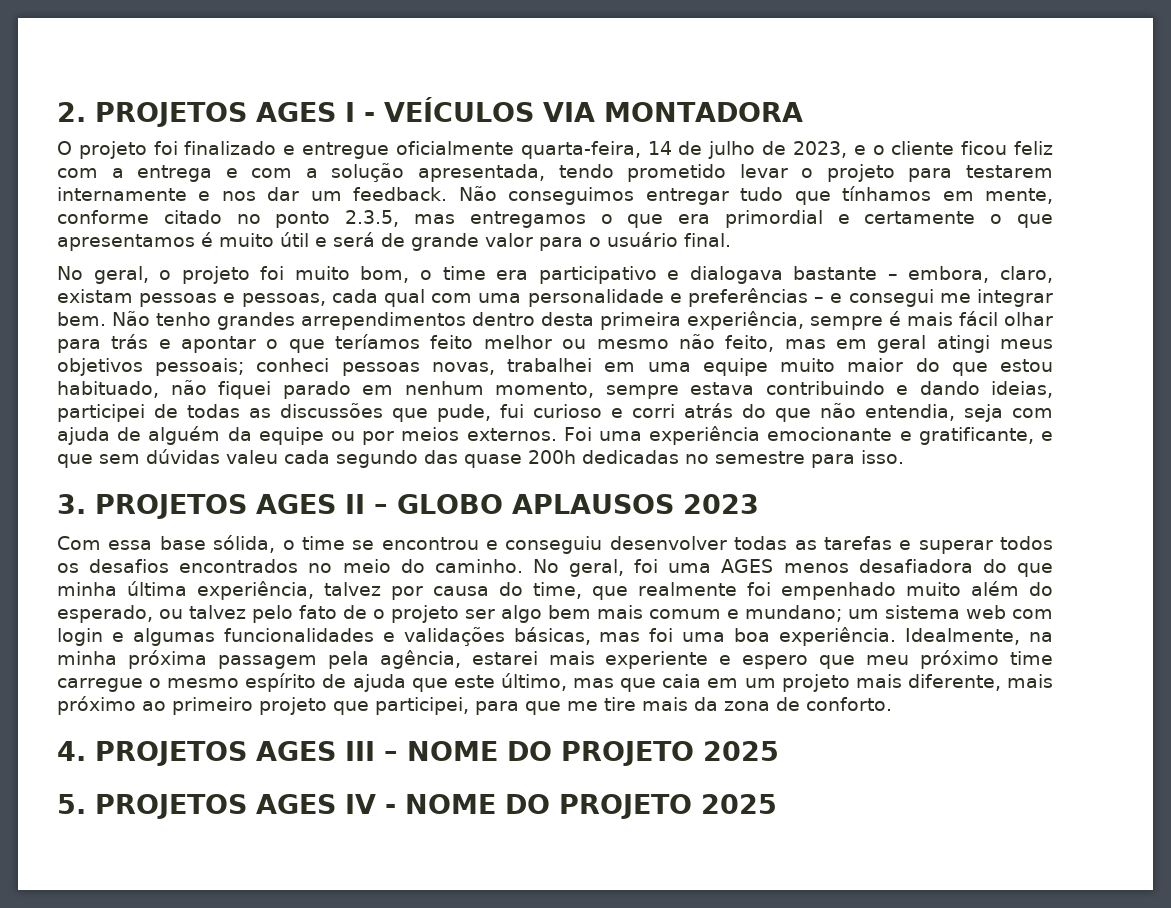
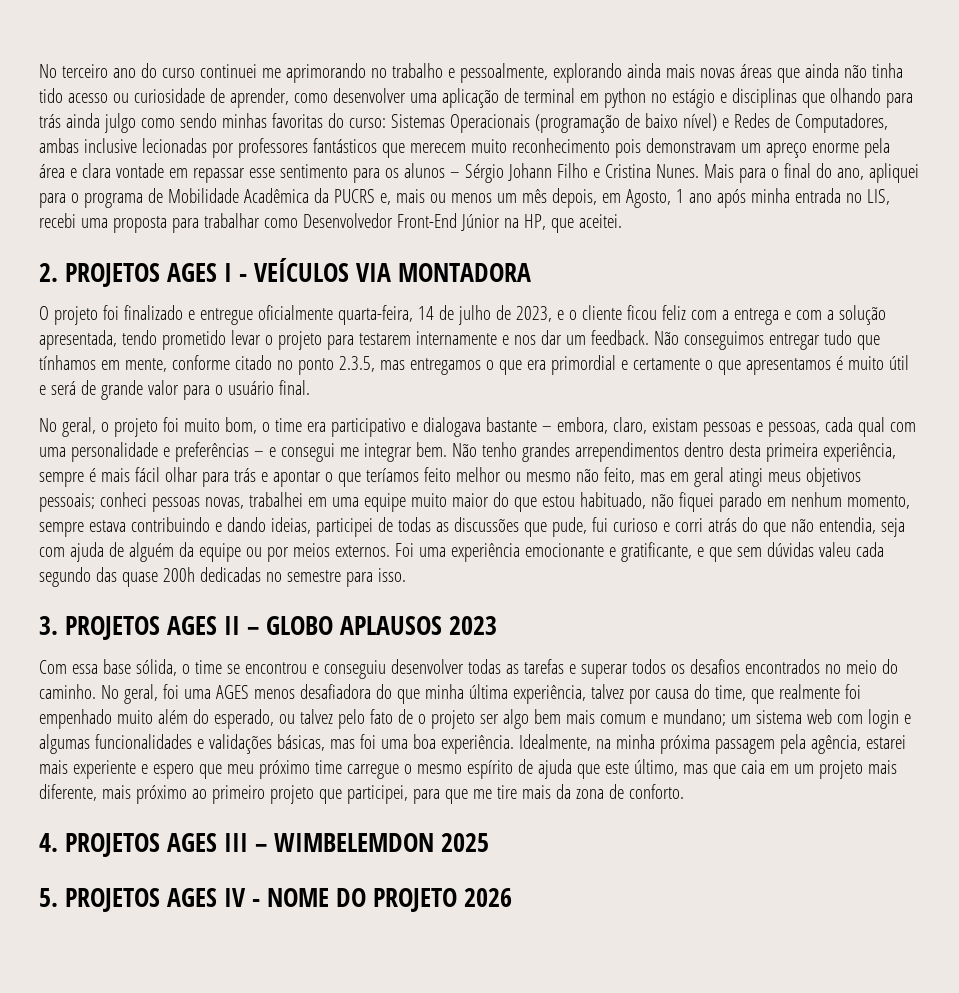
(57, 112) none -> [39,63,903,83] [39,88,913,108] [39,113,888,133] [39,138,890,158] [39,163,919,183] [39,188,890,208] [39,213,622,233] No terceiro ano do curso continuei me aprimorando no trabalho e pessoalmente, explorando ainda mais novas áreas que ainda não tinha tido acesso ou curiosidade de aprender, como desenvolver uma aplicação de terminal em python no estágio e disciplinas que olhando para trás ainda julgo como sendo minhas favoritas do curso: Sistemas Operacionais (programação de baixo nível) e Redes de Computadores, ambas inclusive lecionadas por professores fantásticos que merecem muito reconhecimento pois demonstravam um apreço enorme pela área e clara vontade em repassar esse sentimento para os alunos – Sérgio Johann Filho e Cristina Nunes. Mais para o final do ano, apliquei para o programa de Mobilidade Acadêmica da PUCRS e, mais ou menos um mês depois, em Agosto, 1 ano após minha entrada no LIS, recebi uma proposta para trabalhar como Desenvolvedor Front-End Júnior na HP, que aceitei. //
[407,741,694,766] NOME DO PROJETO -> [274,833,435,852] WIMBELEMDON
[701,794,777,814] 2025 -> [464,888,513,907] 2026

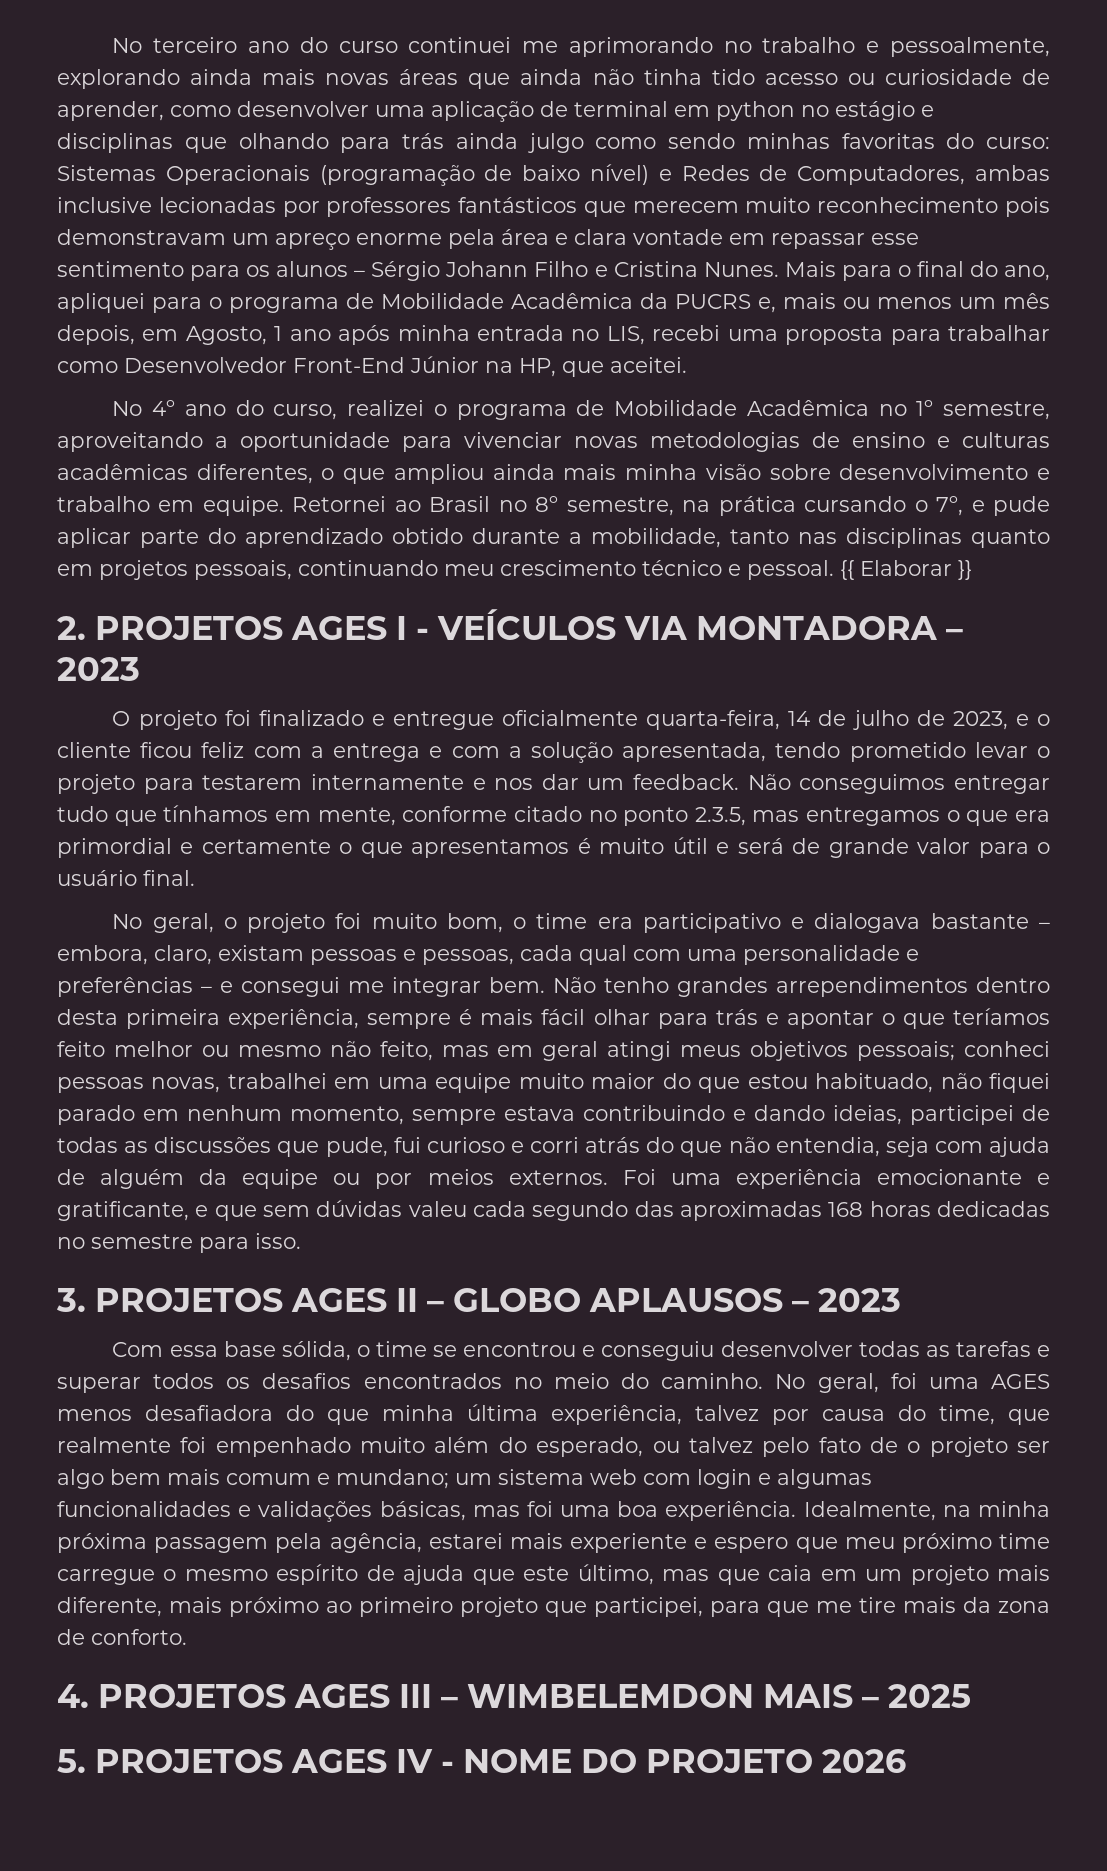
(622, 221) none -> [112,400,1050,420] [57,432,1050,452] [57,464,1051,484] [57,496,1050,516] [57,528,1050,548] [57,560,972,580] // No 4º ano do curso, realizei o programa de Mobilidade Acadêmica no 1º semestre, aproveitando a oportunidade para vivenciar novas metodologias de ensino e culturas acadêmicas diferentes, o que ampliou ainda mais minha visão sobre desenvolvimento e trabalho em equipe. Retornei ao Brasil no 8º semestre, na prática cursando o 7º, e pude aplicar parte do aprendizado obtido durante a mobilidade, tanto nas disciplinas quanto em projetos pessoais, continuando meu crescimento técnico e pessoal. {{ Elaborar }}
(532, 272) none -> [946,629,964,640] [57,657,140,681] – 2023
[121,567,195,587] quase 200h -> [680,1201,931,1221] aproximadas 168 horas
(443, 625) none -> [792,1301,810,1312] –
(435, 842) none -> [763,1684,880,1708] MAIS –

